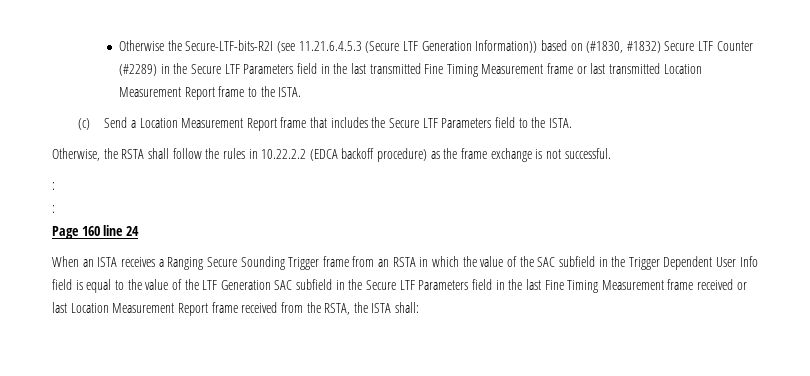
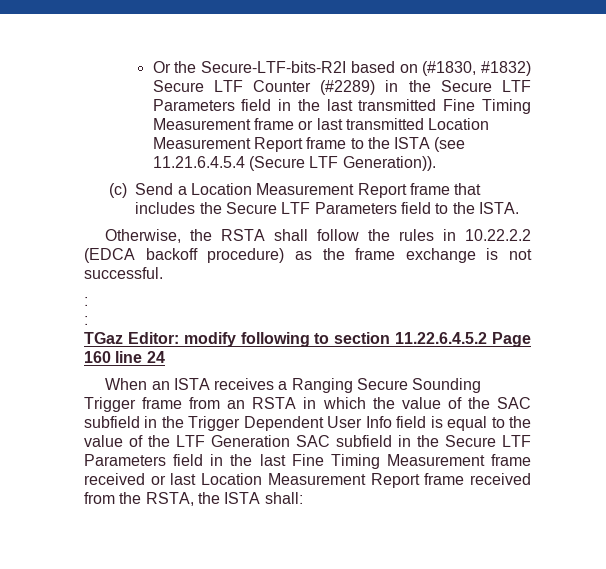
[119,40,165,51] Otherwise -> [152,61,171,73] Or
[277,40,538,53] (see 11.21.6.4.5.3 (Secure LTF Generation Information)) -> (347, 67) none
[278,87,302,97] ISTA. -> [394,137,466,152] [152,156,436,171] ISTA (see 11.21.6.4.5.4 (Secure LTF Generation)).
(55, 209) none -> [84,332,488,347] TGaz Editor: modify following to section 11.22.6.4.5.2

